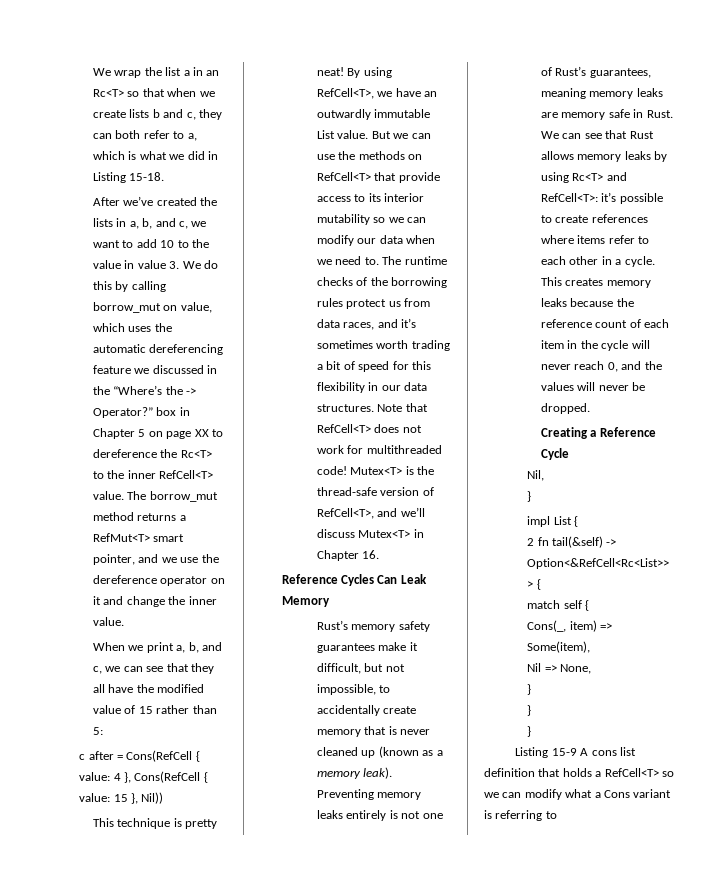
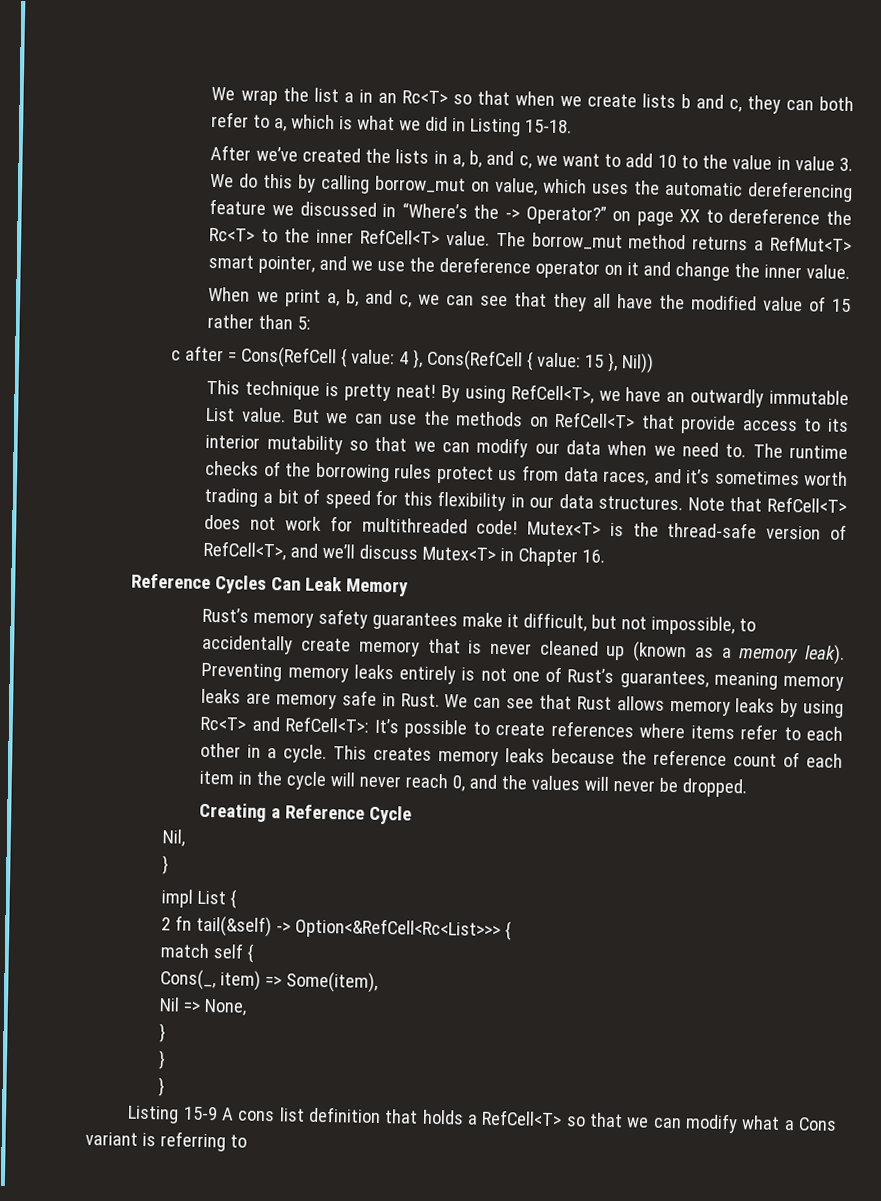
[93,386,110,395] the -> (397, 210) none
[156,407,190,416] [93,428,146,439] box in Chapter 5 -> (607, 215) none
(386, 220) none -> [374,436,408,452] that
[601,192,617,202] it’s -> [374,718,399,734] It’s
(674, 774) none -> [589,1112,624,1128] that

